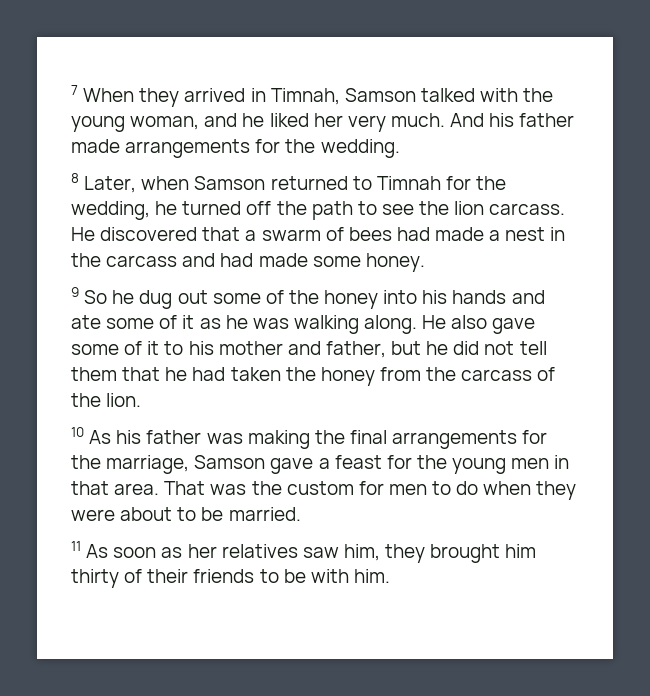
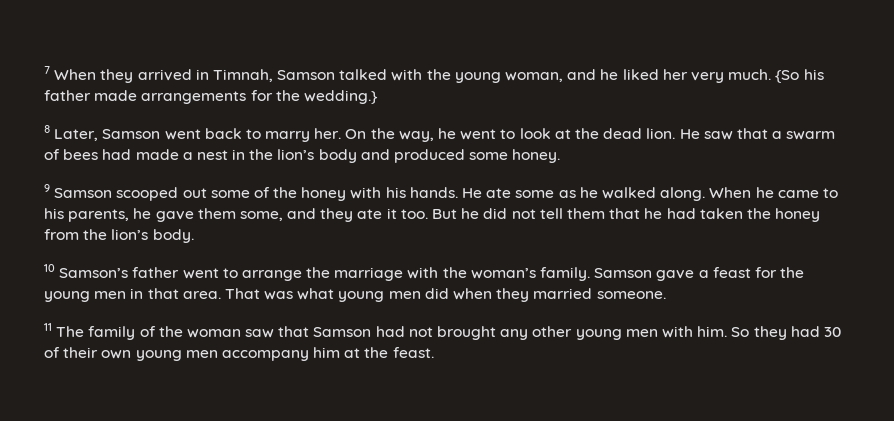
[450,113,485,127] And -> [775,70,800,83] {So
[320,139,400,158] wedding. -> [303,90,378,104] wedding.}
[141,176,507,190] [71,201,566,220] [71,227,198,241] when Samson returned to Timnah for the wedding, he turned off the path to see the lion carcass. He discovered -> [102,128,733,142] Samson went back to marry her. On the way, he went to look at the dead lion. He saw
[106,253,308,267] carcass and had made -> [277,149,466,163] lion’s body and produced
[84,290,173,309] So he dug -> [54,187,179,201] Samson scooped
[383,290,545,304] [71,315,536,334] [71,341,422,358] into his hands and ate some of it as he was walking along. He also gave some of it to his mother and father, but -> [350,187,838,201] [44,208,458,222] with his hands. He ate some as he walked along. When he came to his parents, he gave them some, and they ate it too. But
[461,367,556,381] [71,393,142,407] [71,427,548,449] [71,455,190,474] carcass of the lion. // 10 As his father was making the final arrangements for the marriage, -> [111,229,194,243] [44,264,591,281] lion’s body. // 10 Samson’s father went to arrange the marriage with the woman’s family.
[251,481,577,500] [71,507,301,521] [71,541,537,563] [71,569,390,588] the custom for men to do when they were about to be married. // 11 As soon as her relatives saw him, they brought him thirty of their friends to be with him. -> [297,288,666,302] [44,323,841,340] [44,347,434,361] what young men did when they married someone. // 11 The family of the woman saw that Samson had not brought any other young men with him. So they had 30 of their own young men accompany him at the feast.

